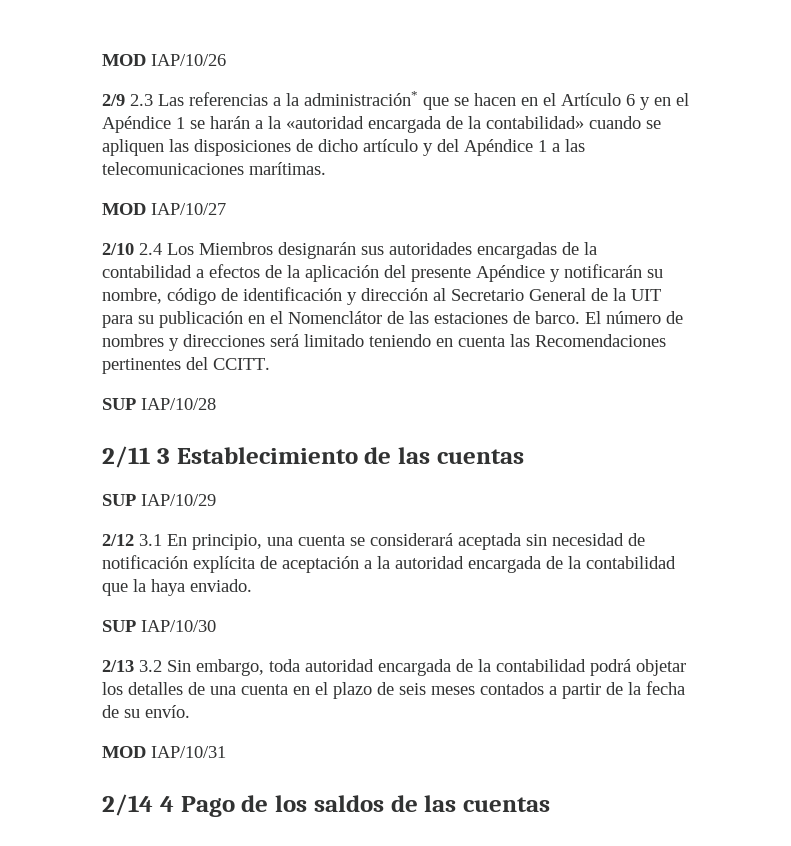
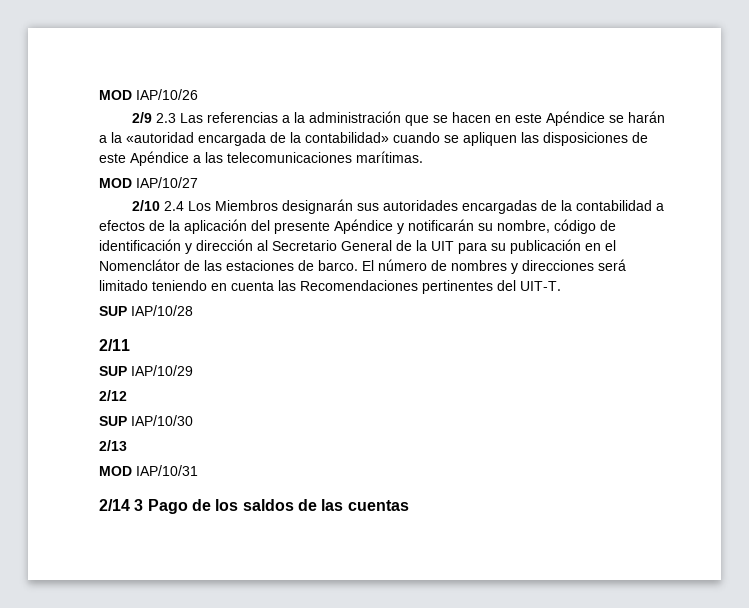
[304,91,418,106] administración* -> [309,111,402,123] administración
[543,93,689,110] [102,116,185,133] el Artículo 6 y en el Apéndice 1 -> [515,111,606,126] este Apéndice
[318,139,547,156] dicho artículo y del Apéndice 1 -> [99,151,189,166] este Apéndice
[213,358,270,370] CCITT. -> [520,281,561,291] UIT-T.
[156,447,524,464] [102,494,216,506] [102,533,645,550] [102,555,676,573] [102,579,252,596] [102,620,216,632] [102,659,686,676] [102,681,685,699] [102,705,190,718] 3 Establecimiento de las cuentas // SUP IAP/10/29 // 2/12 3.1 En principio, una cuenta se considerará aceptada sin necesidad de notificación explícita de aceptación a la autoridad encargada de la contabilidad que la haya enviado. // SUP IAP/10/30 // 2/13 3.2 Sin embargo, toda autoridad encargada de la contabilidad podrá objetar los detalles de una cuenta en el plazo de seis meses contados a partir de la fecha de su envío. -> [99,365,193,376] [99,390,127,401] [99,415,193,426] [99,440,127,451] // SUP IAP/10/29 // 2/12 // SUP IAP/10/30 // 2/13
[159,796,174,812] 4 -> [134,499,144,511] 3

